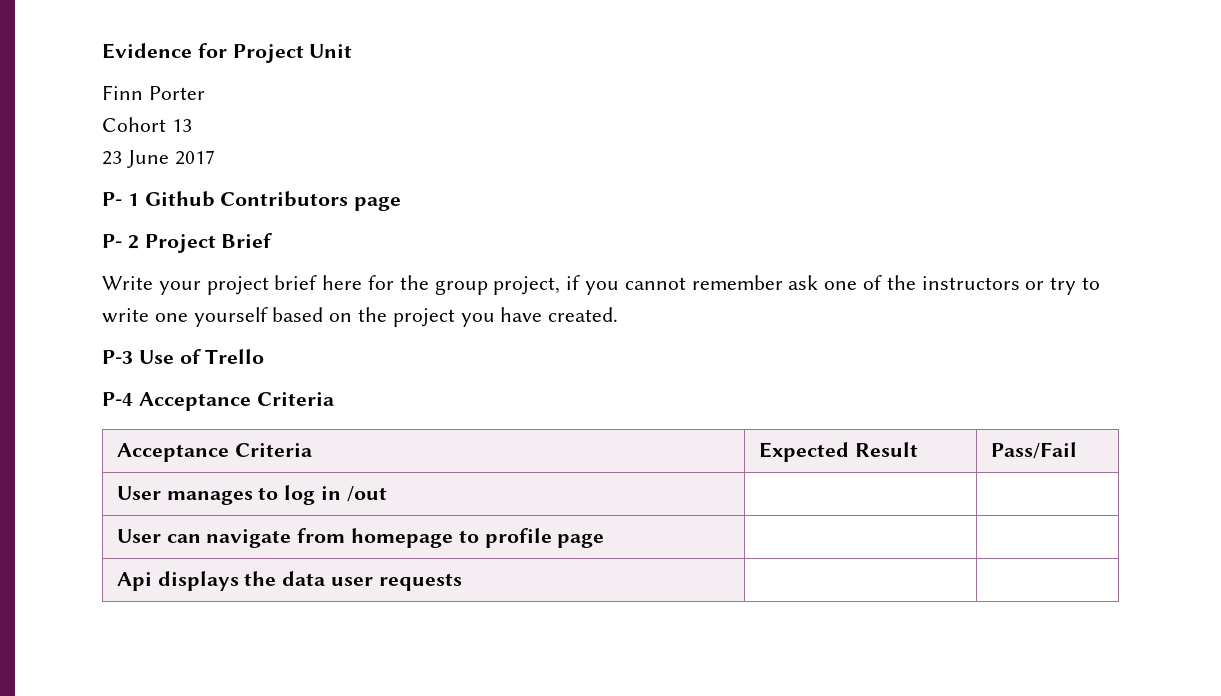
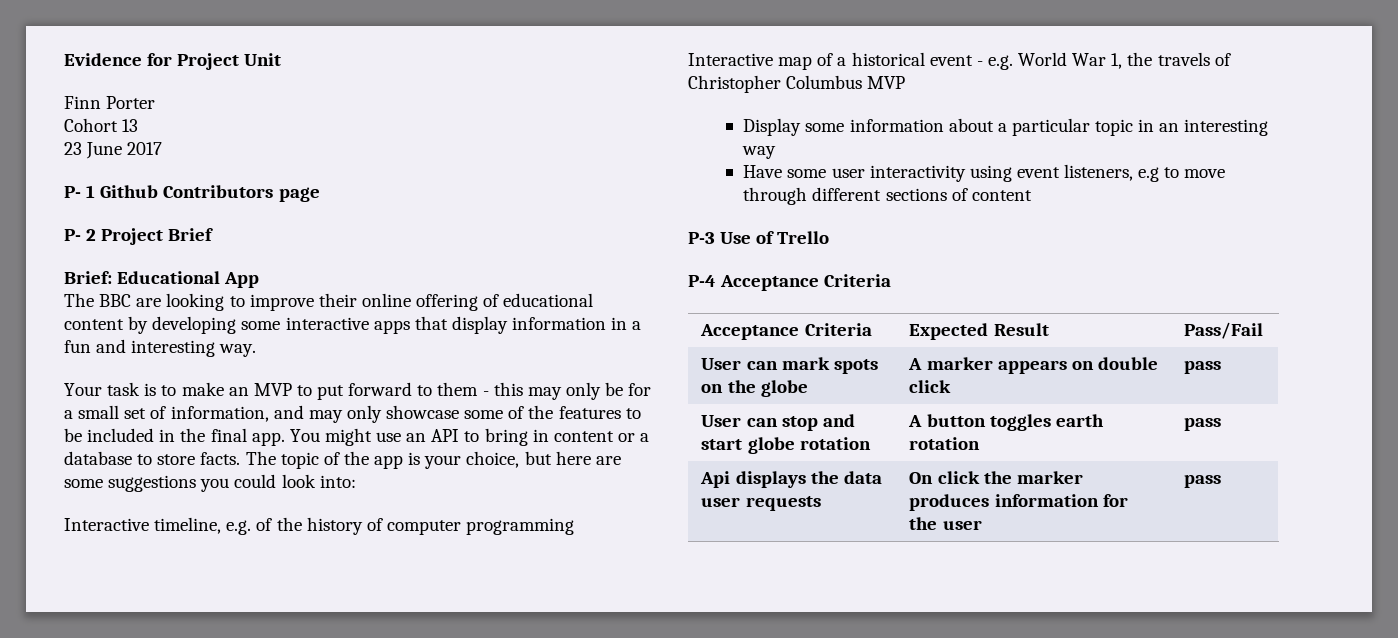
[102,275,1101,295] [102,307,619,327] Write your project brief here for the group project, if you cannot remember ask one of the instructors or try to write one yourself based on the project you have created. -> [64,271,260,288] [64,293,594,311] [64,316,642,334] [64,339,257,357] [64,382,652,400] [64,405,641,423] [64,428,650,446] [64,451,621,469] [64,474,356,492] [64,517,575,535] [688,52,1231,70] [688,75,906,93] [743,118,1269,136] [742,146,777,159] [743,164,1226,182] [743,187,1032,205] Brief: Educational App // The BBC are looking to improve their online offering of educational content by developing some interactive apps that display information in a fun and interesting way. // Your task is to make an MVP to put forward to them - this may only be for a small set of information, and may only showcase some of the features to be included in the final app. You might use an API to bring in content or a database to store facts. The topic of the app is your choice, but here are some suggestions you could look into: // Interactive timeline, e.g. of the history of computer programming Interactive map of a historical event - e.g. World War 1, the travels of Christopher Columbus MVP // Display some information about a particular topic in an interesting way // Have some user interactivity using event listeners, e.g to move through different sections of content
[166,485,387,505] [116,528,605,548] manages to log in /out | | // User can navigate from homepage to profile page | | -> [746,357,878,374] [701,380,808,397] [908,357,1158,374] [909,380,952,393] [1184,361,1222,374] [701,414,855,431] [701,437,871,454] [908,414,1104,431] [909,437,981,450] [1184,418,1222,431] can mark spots on the globe | A marker appears on double click | pass // User can stop and start globe rotation | A button toggles earth rotation | pass
(462, 582) | -> [909,471,1083,484] [909,494,1128,511] [909,517,982,530] [1184,475,1222,488] On click the marker produces information for the user | pass

